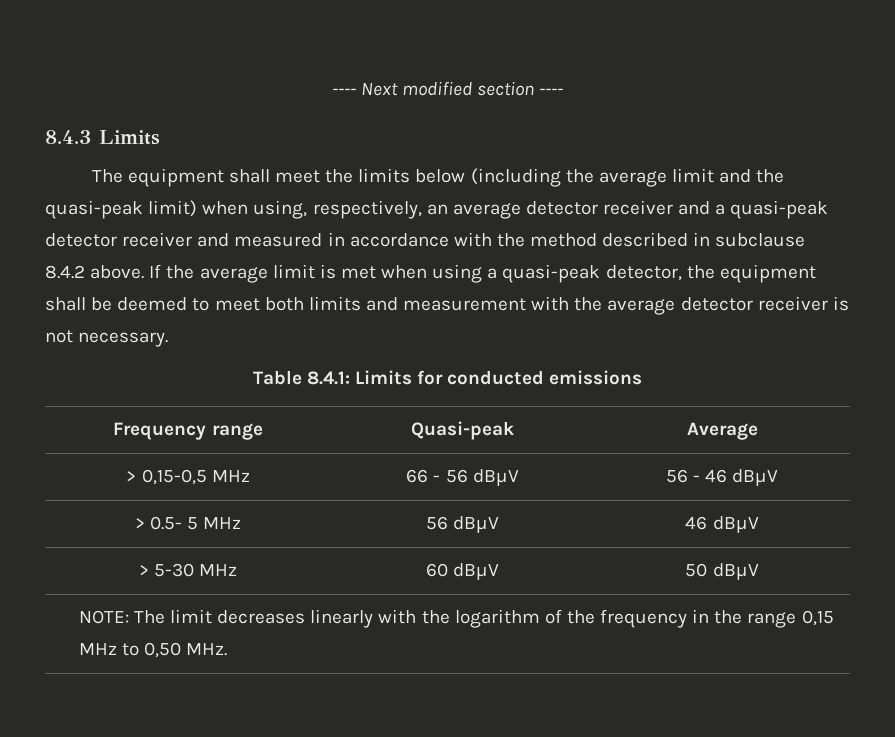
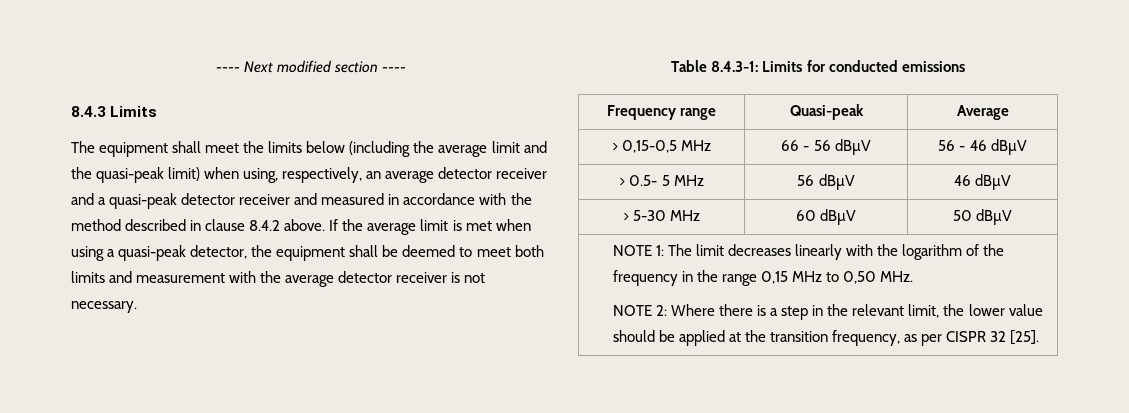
[715,233,806,247] subclause -> [205,219,246,231] clause
[306,371,350,385] 8.4.1: -> [711,61,759,72] 8.4.3-1:
[78,610,129,624] NOTE: -> [612,245,664,256] NOTE 1:
(228, 649) none -> [612,304,1043,320] [612,330,1040,346] // NOTE 2: Where there is a step in the relevant limit, the lower value should be applied at the transition frequency, as per CISPR 32 [25].

